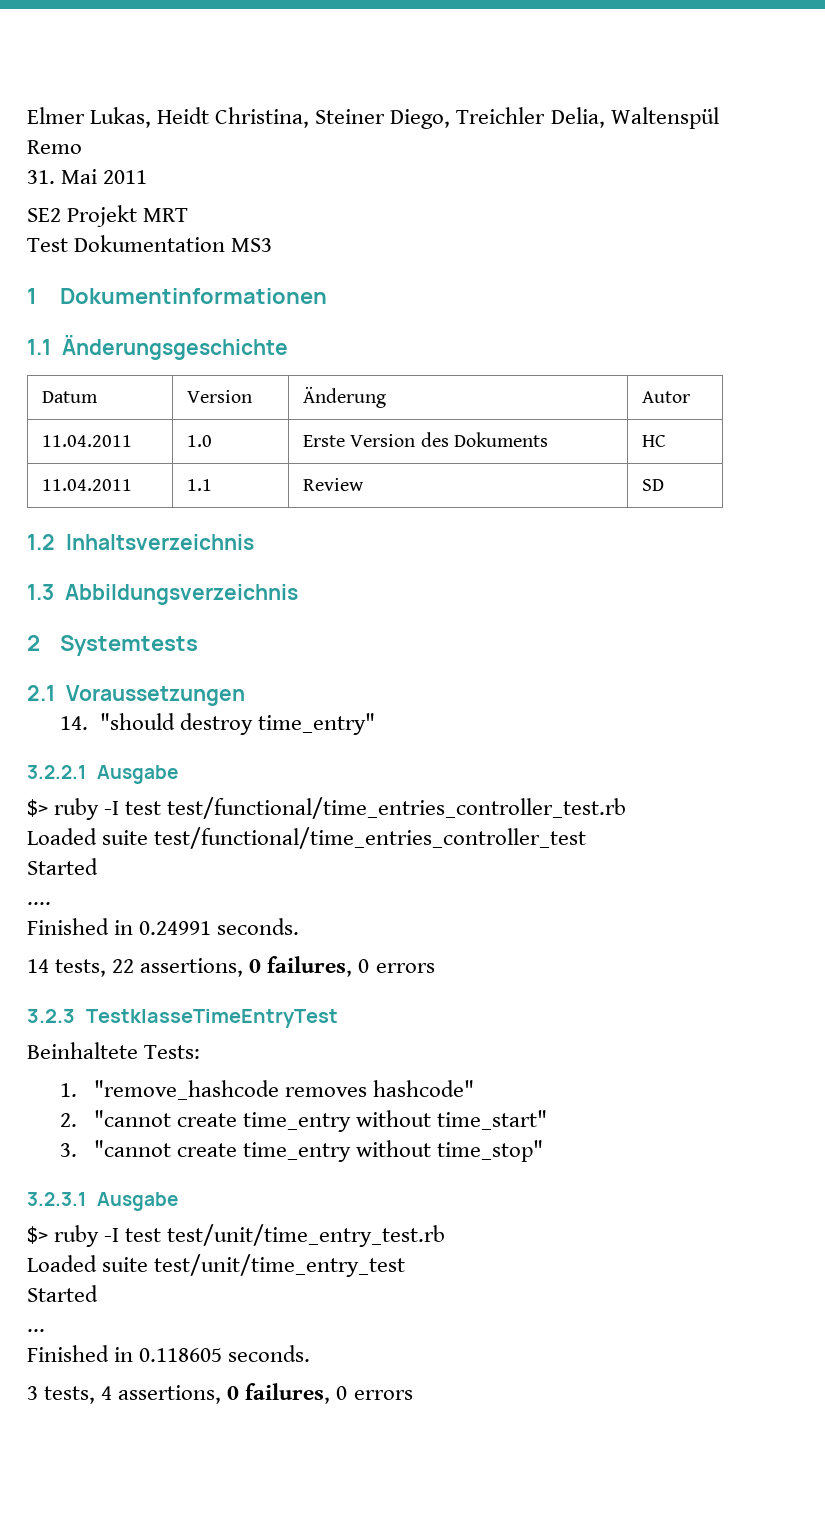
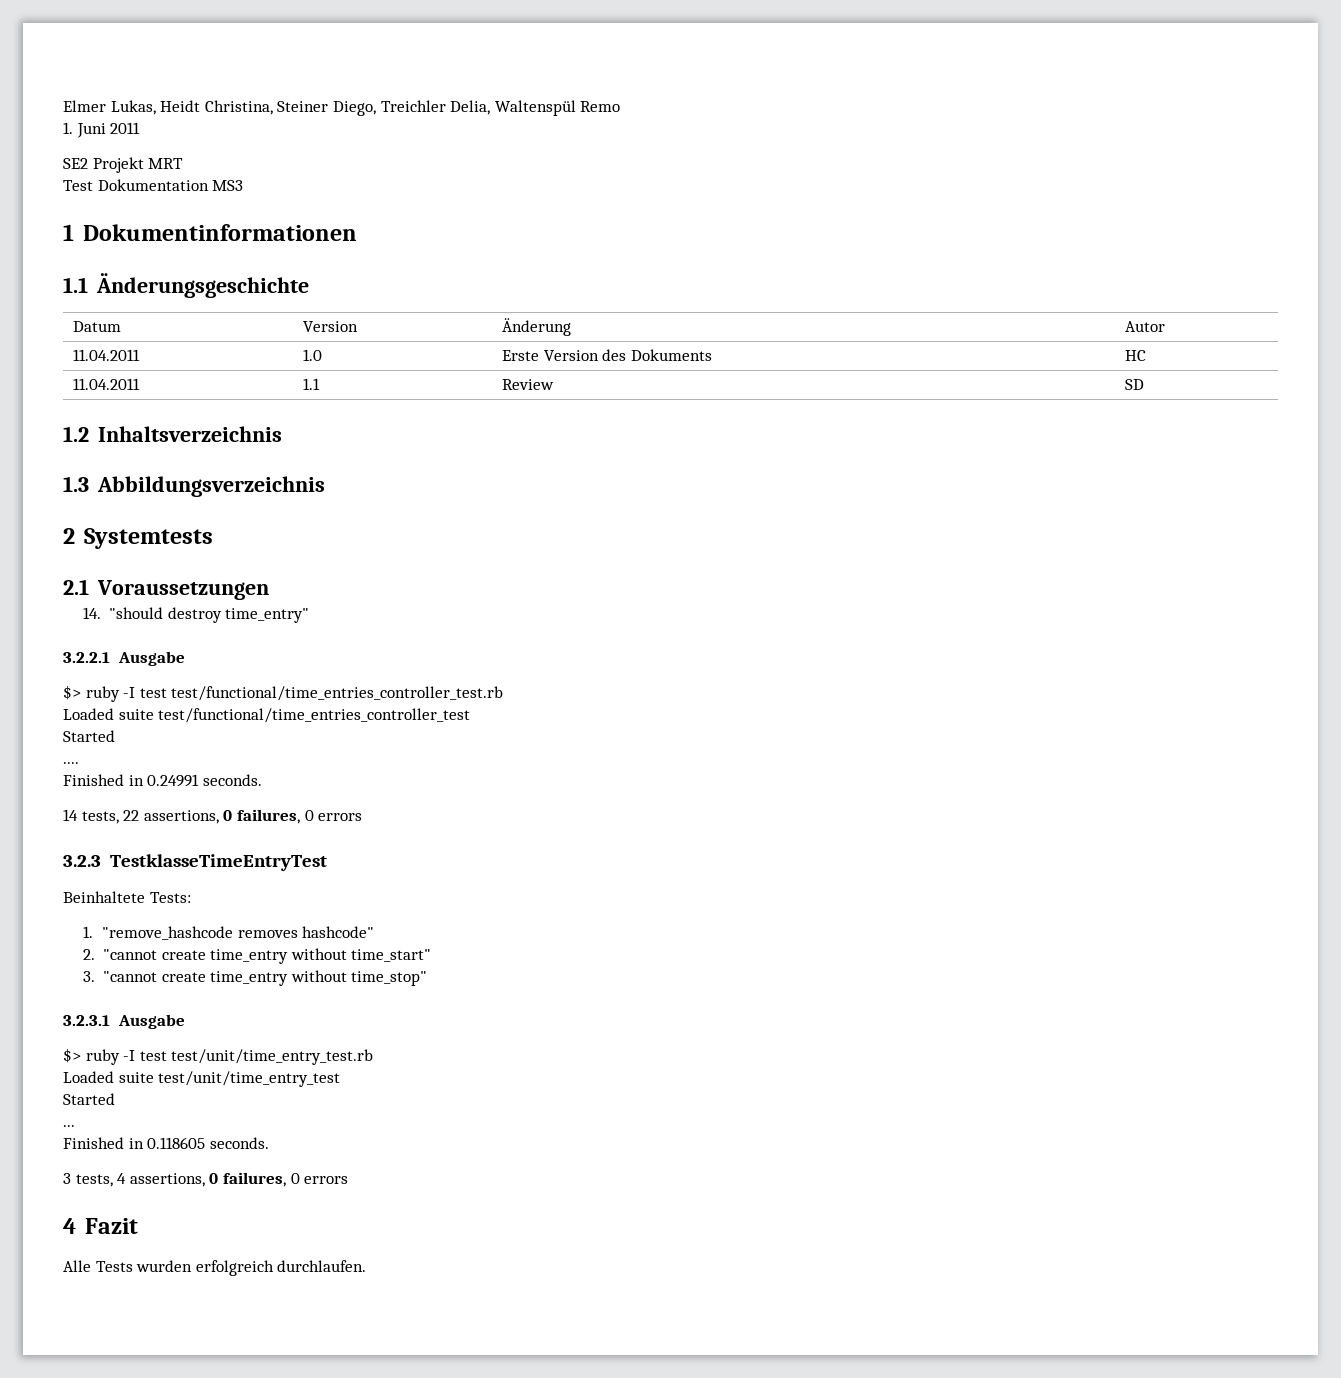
[27,169,98,184] 31. Mai -> [63,122,106,138] 1. Juni
(413, 1395) none -> [63,1218,138,1234] [63,1260,367,1276] // 4 Fazit // Alle Tests wurden erfolgreich durchlaufen.

